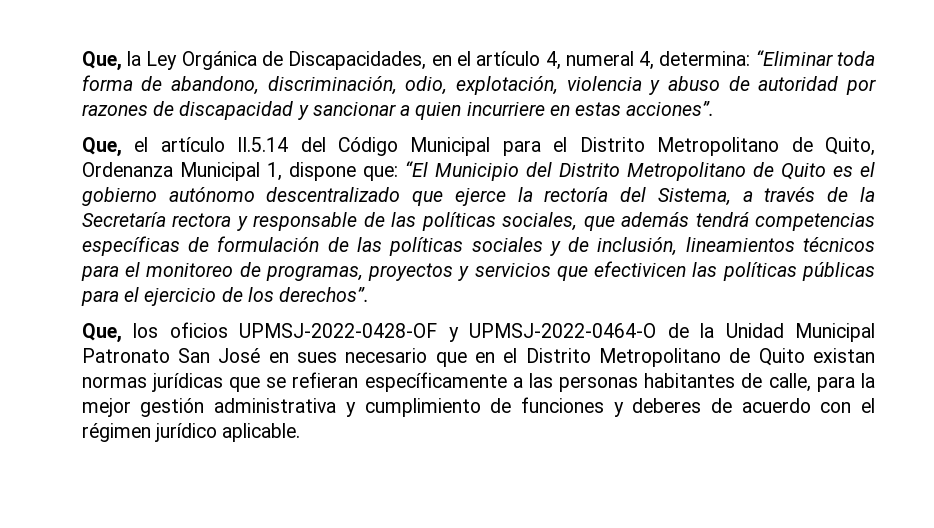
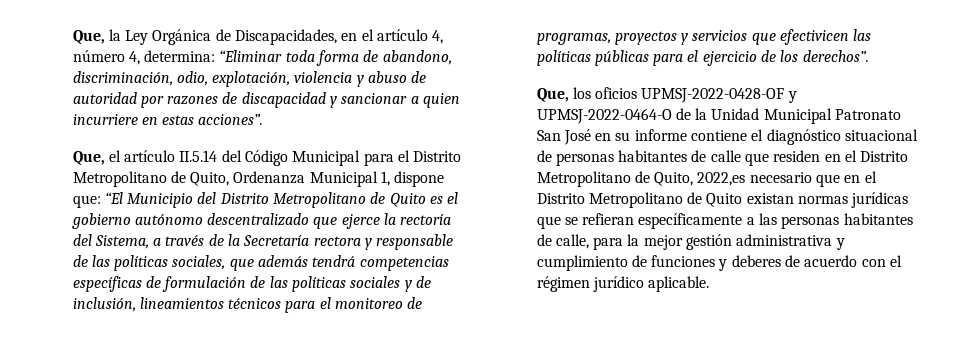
[565,51,634,66] numeral -> [72,50,125,62] número
[297,352,338,363] sues -> [615,129,919,145] [536,150,909,166] [536,171,746,187] su informe contiene el diagnóstico situacional de personas habitantes de calle que residen en el Distrito Metropolitano de Quito, 2022,es

